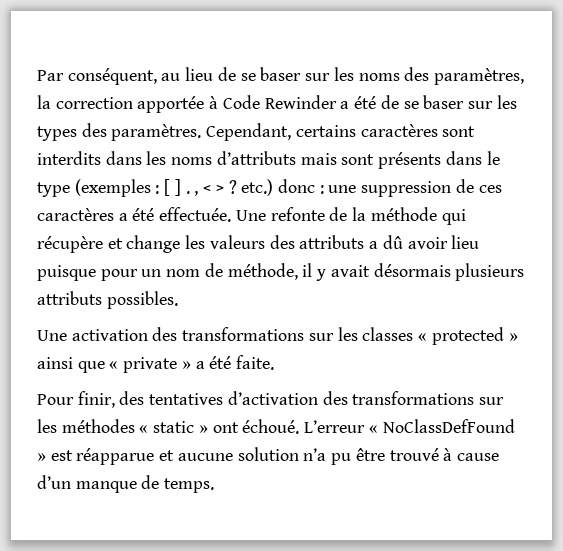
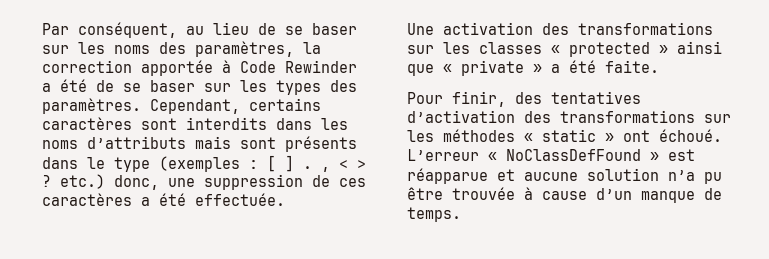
[277,179,324,194] donc : -> [114,175,159,190] donc,
[235,207,466,225] [37,235,480,253] [37,263,525,281] [37,291,178,309] Une refonte de la méthode qui récupère et change les valeurs des attributs a dû avoir lieu puisque pour un nom de méthode, il y avait désormais plusieurs attributs possibles. -> (285, 199) none
[389,448,439,461] trouvé -> [452,187,515,200] trouvée

